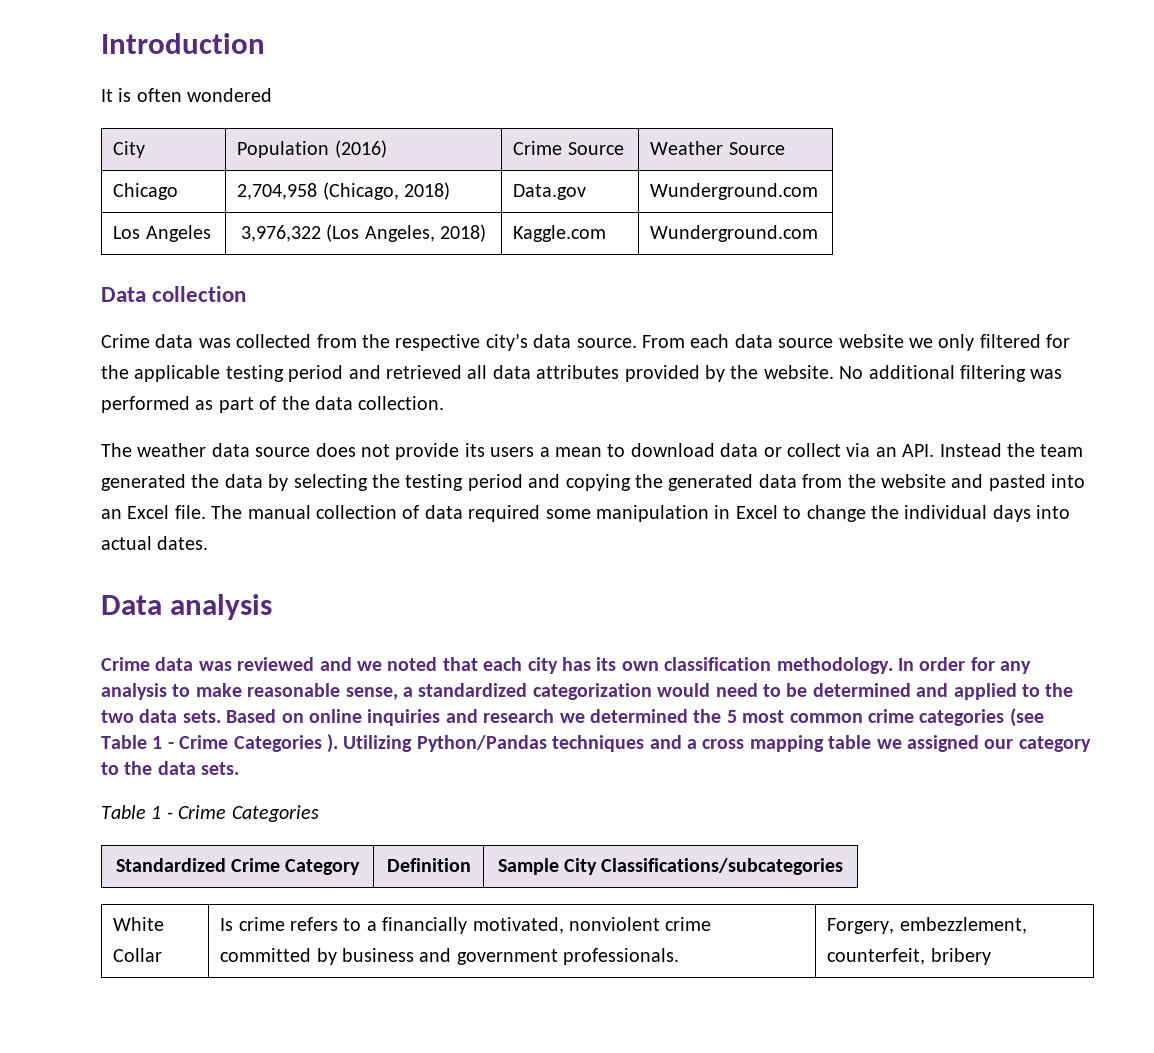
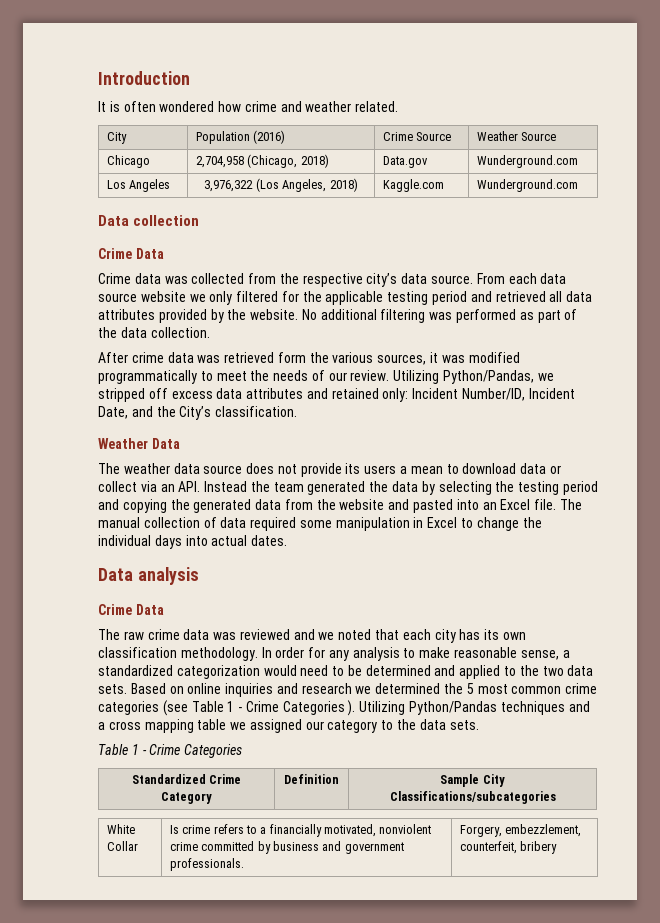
(273, 95) none -> [218,101,399,112] how crime and weather related.
(247, 294) none -> [98,248,164,259] // Crime Data
(445, 403) none -> [98,352,520,365] [98,370,554,384] [98,388,575,402] [98,406,298,420] [98,438,180,449] // After crime data was retrieved form the various sources, it was modified programmatically to meet the needs of our review. Utilizing Python/Pandas, we stripped off excess data attributes and retained only: Incident Number/ID, Incident Date, and the City’s classification. // Weather Data
(150, 664) none -> [135,604,164,615] [98,629,180,640] Data // The raw crime

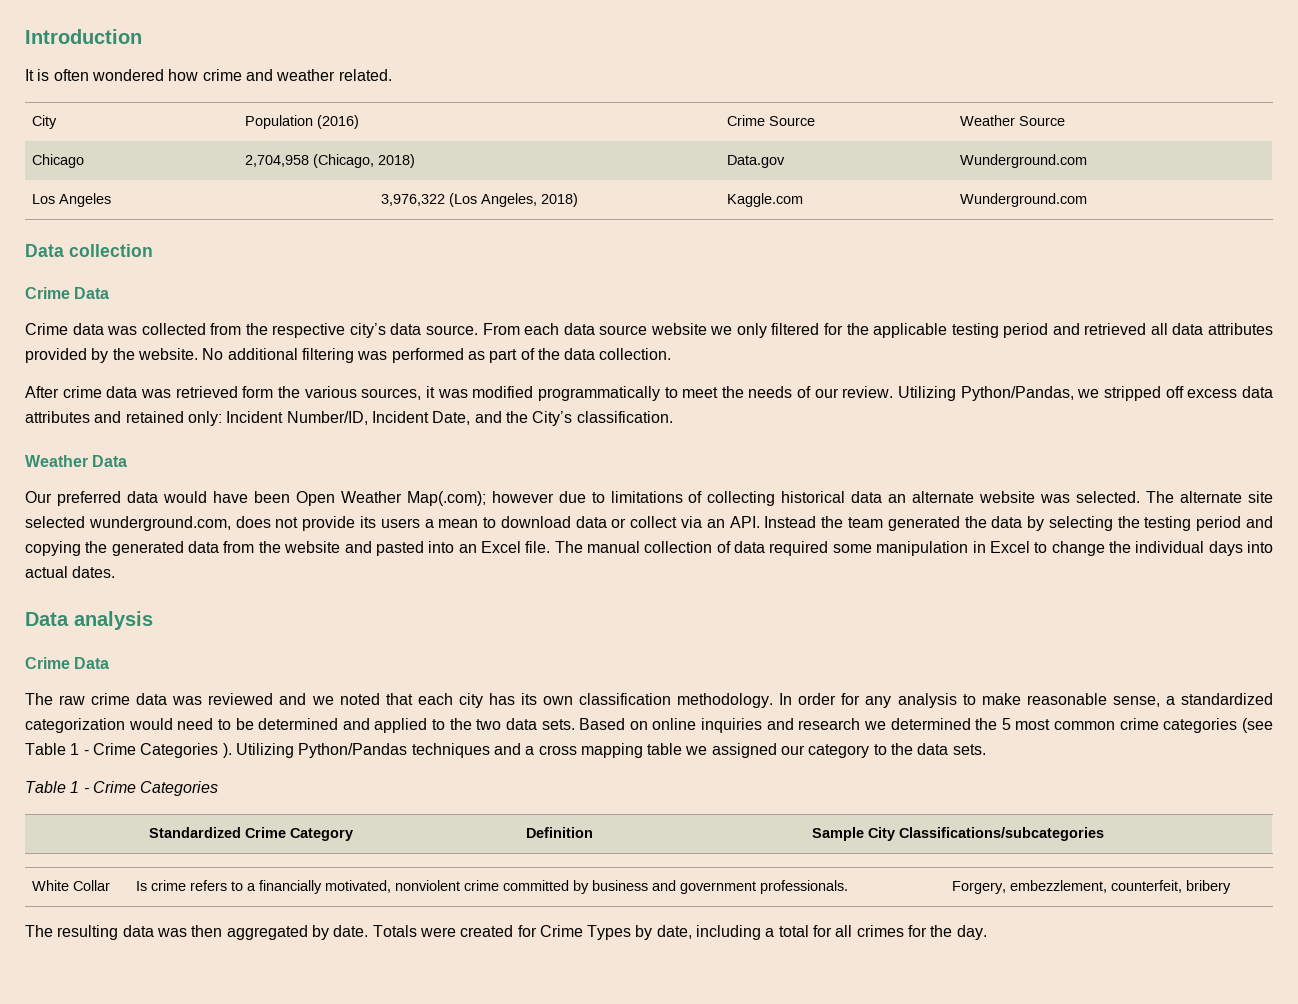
[98,463,243,474] The weather data source -> [25,491,1273,506] [25,516,231,531] Our preferred data would have been Open Weather Map(.com); however due to limitations of collecting historical data an alternate website was selected. The alternate site selected wunderground.com,
(558, 847) none -> [25,925,987,940] // The resulting data was then aggregated by date. Totals were created for Crime Types by date, including a total for all crimes for the day.

